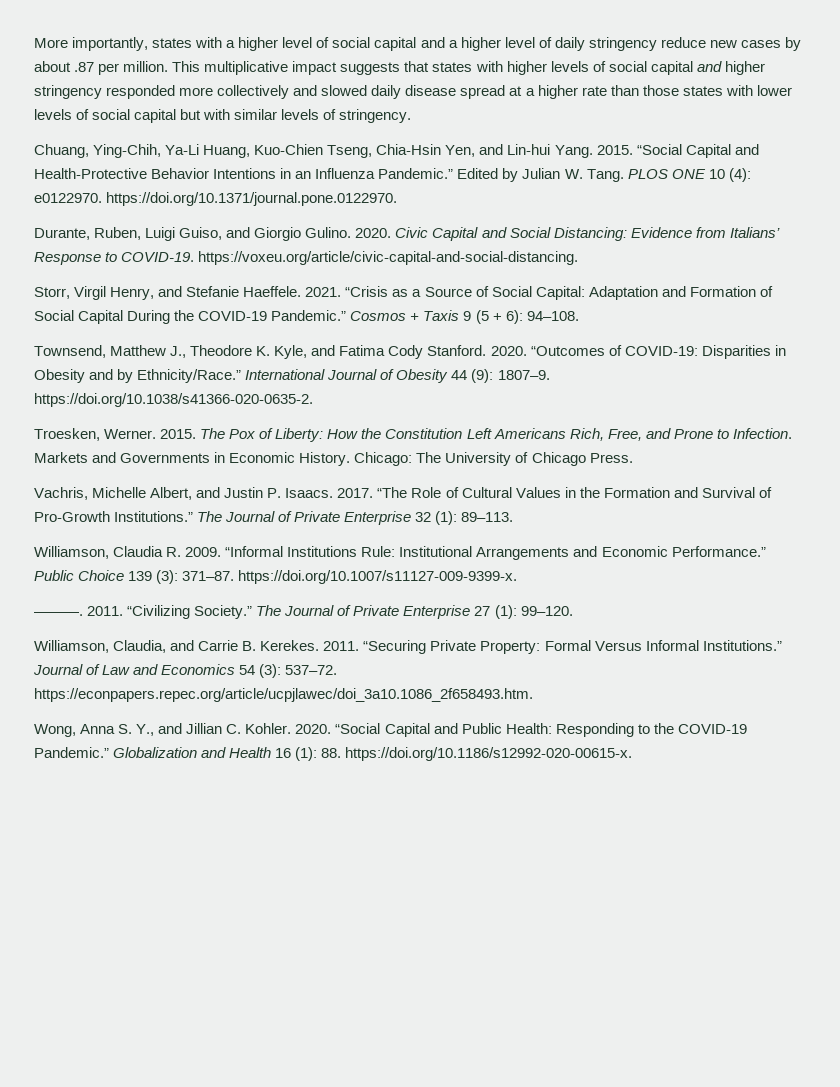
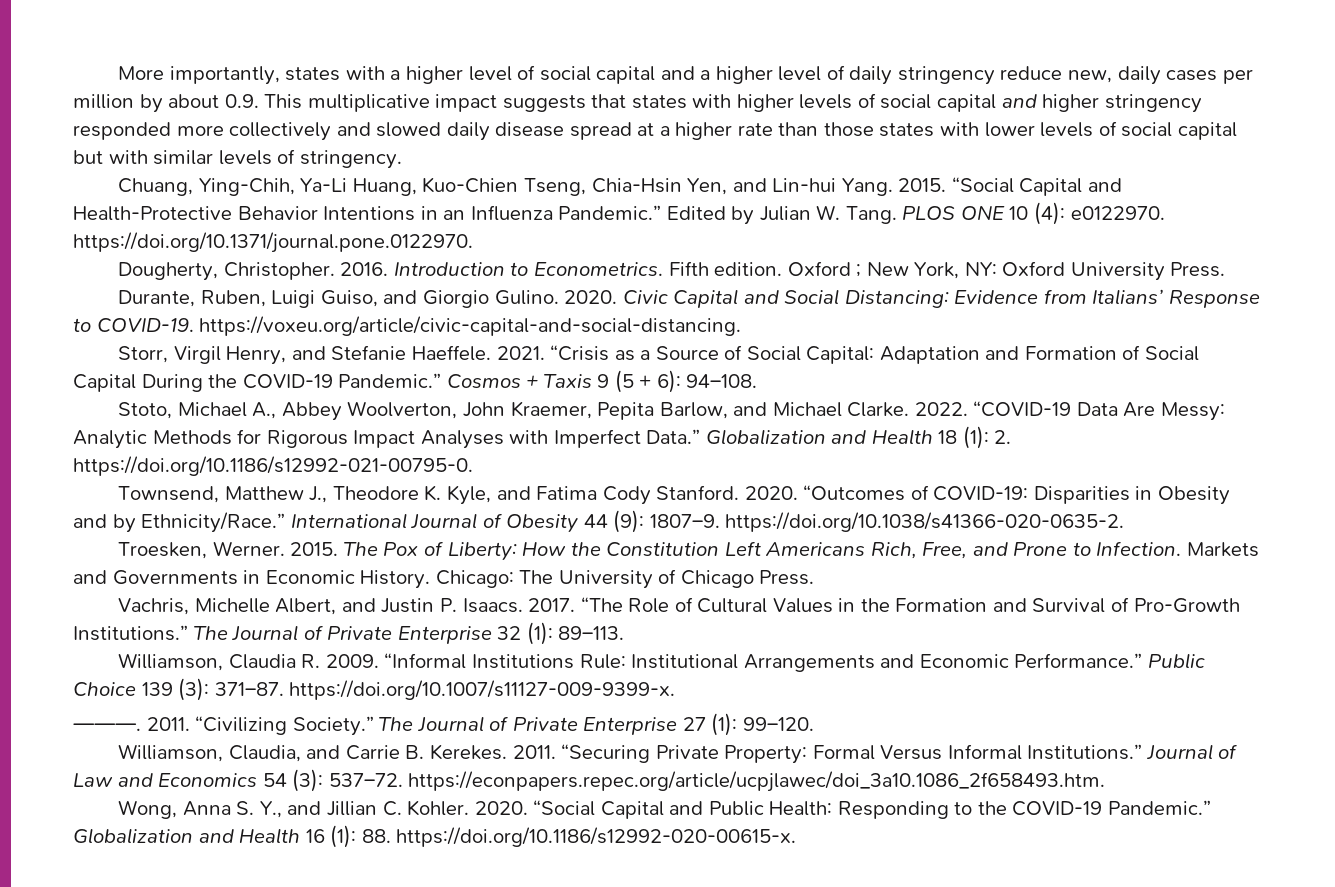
[709,37,801,51] [34,61,169,75] new cases by about .87 per million. -> [1067,66,1253,85] [73,94,259,113] new, daily cases per million by about 0.9.
(398, 199) none -> [118,261,1226,281] // Dougherty, Christopher. 2016. Introduction to Econometrics. Fifth edition. Oxford ; New York, NY: Oxford University Press.
(579, 316) none -> [118,401,1225,421] [73,426,1012,449] [73,456,473,476] // Stoto, Michael A., Abbey Woolverton, John Kraemer, Pepita Barlow, and Michael Clarke. 2022. “COVID-19 Data Are Messy: Analytic Methods for Rigorous Impact Analyses with Imperfect Data.” Globalization and Health 18 (1): 2. https://doi.org/10.1186/s12992-021-00795-0.

